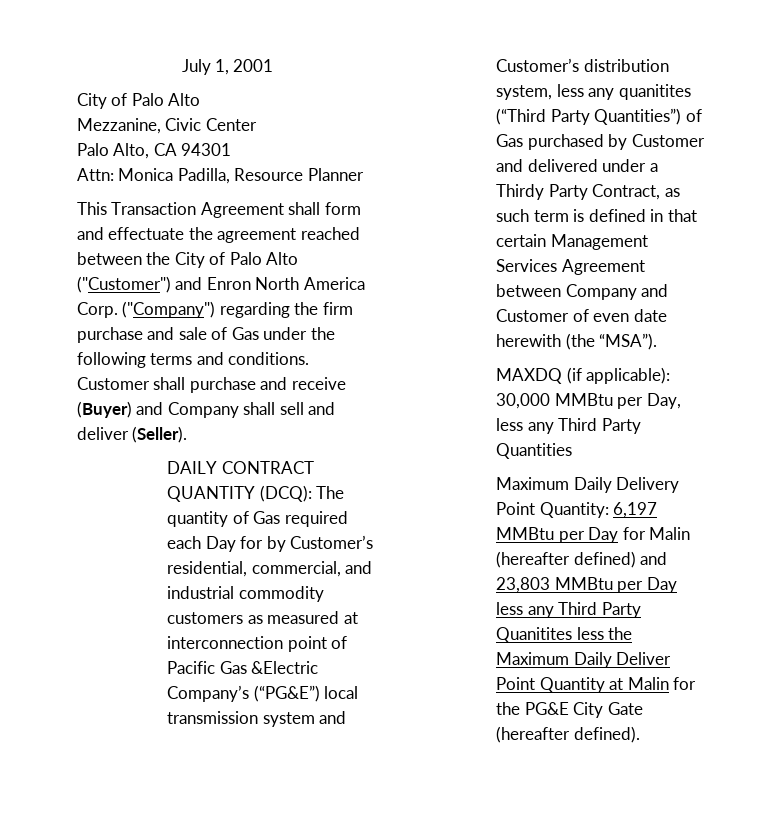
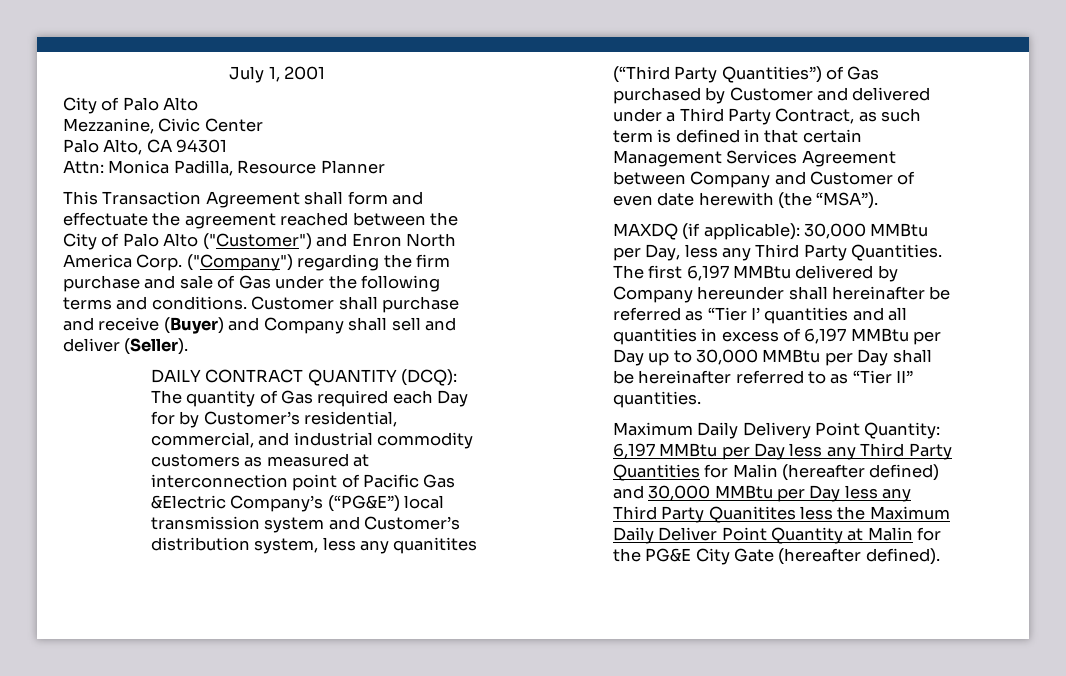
[496,184,545,200] Thirdy -> [679,108,724,122] Third
[496,443,573,459] Quantities -> [851,244,943,261] [612,265,898,282] [612,286,951,303] [612,307,908,324] [612,328,942,345] [612,349,932,366] [612,370,914,384] [612,391,701,408] Quantities. The first 6,197 MMBtu delivered by Company hereunder shall hereinafter be referred as “Tier I’ quantities and all quantities in excess of 6,197 MMBtu per Day up to 30,000 MMBtu per Day shall be hereinafter referred to as “Tier II” quantities.
(619, 535) none -> [789,443,952,460] [612,464,700,481] less any Third Party Quantities
[496,577,551,593] 23,803 -> [648,485,711,501] 30,000

